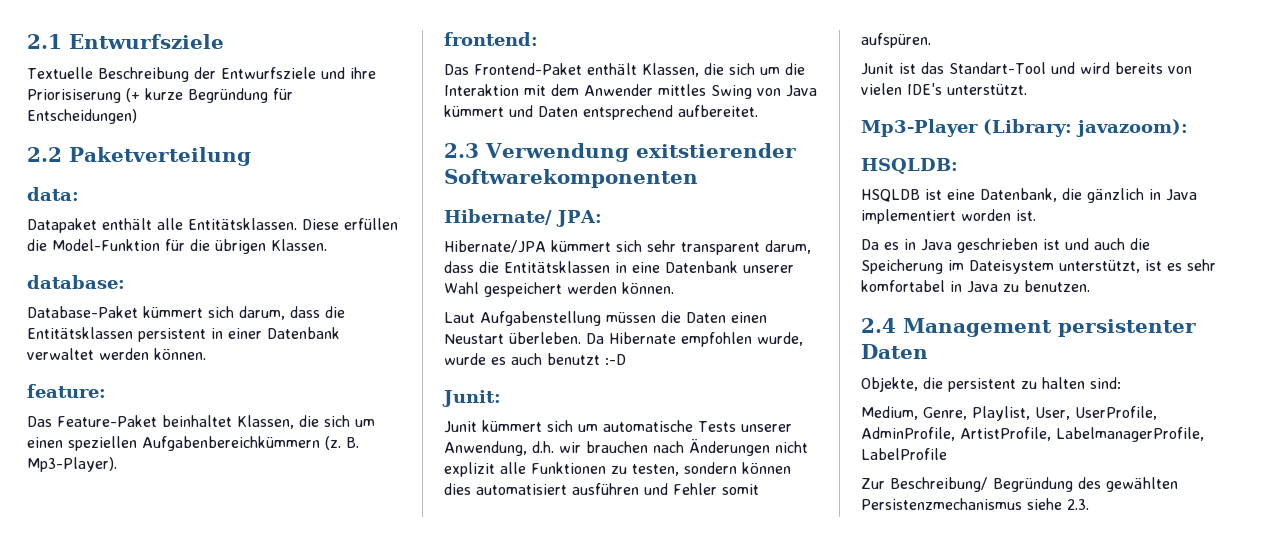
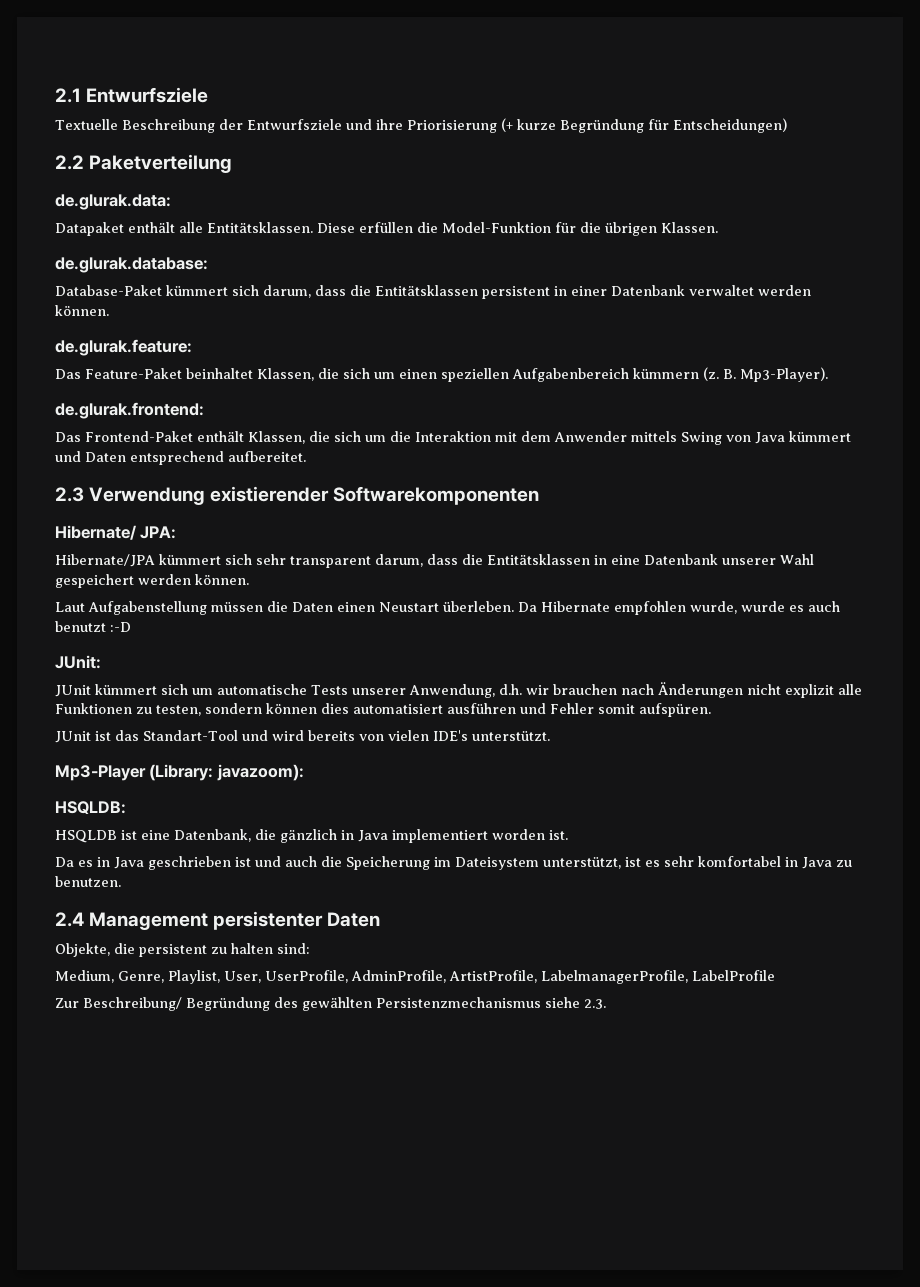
[27,89,121,103] Priorisiserung -> [406,120,497,133] Priorisierung
[27,187,79,201] data: -> [55,194,171,210] de.glurak.data:
[27,275,125,289] database: -> [55,257,208,273] de.glurak.database:
[27,384,106,398] feature: -> [55,339,192,356] de.glurak.feature:
[142,436,320,451] Aufgabenbereichkümmern -> [512,368,699,382] Aufgabenbereich kümmern
[444,32,538,46] frontend: -> [55,402,204,419] de.glurak.frontend:
[658,84,706,96] mittles -> [631,431,677,442] mittels
[635,143,796,158] exitstierender -> [210,486,330,502] existierender
[442,390,501,407] [444,421,477,433] Junit: // Junit -> [55,655,101,669] [55,685,91,697] JUnit: // JUnit
[861,63,894,75] Junit -> [55,731,91,743] JUnit

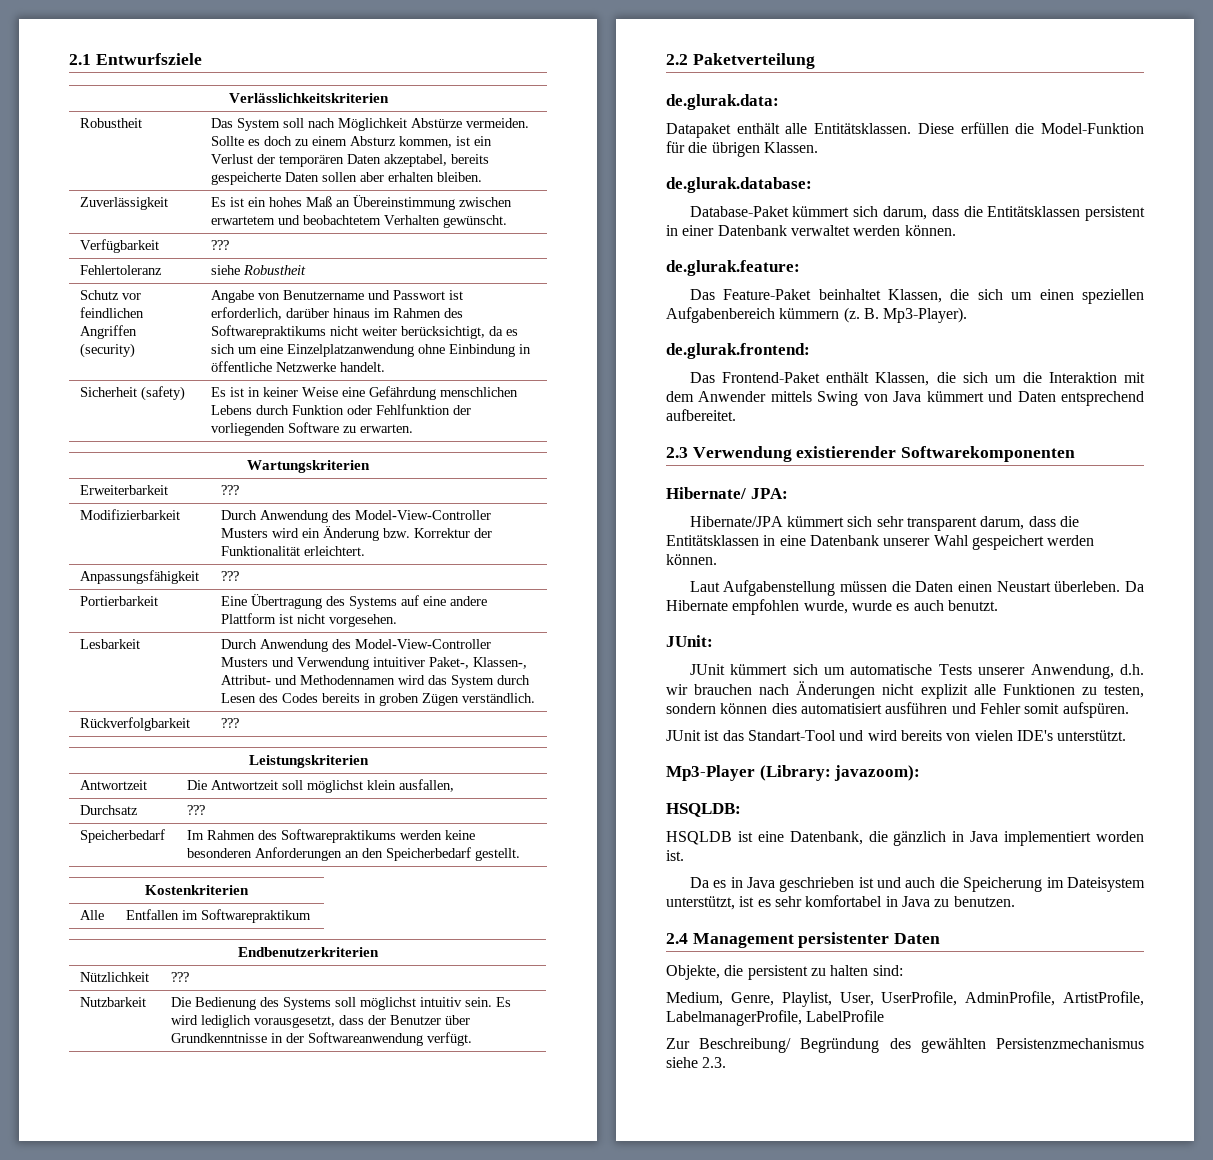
[55,118,787,133] // Textuelle Beschreibung der Entwurfsziele und ihre Priorisierung (+ kurze Begründung für Entscheidungen) -> [228,93,389,103] [79,118,142,128] [210,118,529,131] [210,136,492,148] [210,154,489,167] [210,172,482,185] [79,197,168,210] [210,195,512,210] [210,215,507,228] [79,239,159,253] [210,240,229,250] [79,265,162,275] [210,265,306,275] [79,290,141,300] [79,307,144,318] [79,325,137,339] [79,343,135,358] [210,290,463,303] [210,307,463,320] [210,325,518,339] [210,344,531,357] [210,361,385,372] [79,386,185,401] [210,386,518,400] [210,404,471,415] [210,422,413,436] [247,460,370,473] [79,485,168,495] [220,485,239,495] [79,509,180,520] [220,510,491,523] [220,526,492,541] [220,546,365,556] [79,570,199,584] [220,571,239,581] [79,596,158,606] [220,594,487,609] [220,613,397,627] [79,639,140,649] [220,639,491,652] [220,657,527,670] [220,675,530,688] [220,693,535,706] [79,717,190,731] [220,718,239,728] [248,755,369,768] [79,780,147,790] [186,779,454,793] [79,805,138,815] [186,805,205,815] [79,829,165,843] [186,829,475,843] [186,847,520,861] [145,885,249,895] [79,910,104,920] [125,909,311,923] [237,947,379,957] [79,972,149,982] [170,972,189,982] [79,997,146,1007] [170,997,511,1010] [170,1015,470,1028] [170,1032,472,1046] // Verlässlichkeitskriterien // Robustheit | Das System soll nach Möglichkeit Abstürze vermeiden. Sollte es doch zu einem Absturz kommen, ist ein Verlust der temporären Daten akzeptabel, bereits gespeicherte Daten sollen aber erhalten bleiben. // Zuverlässigkeit | Es ist ein hohes Maß an Übereinstimmung zwischen erwartetem und beobachtetem Verhalten gewünscht. // Verfügbarkeit | ??? // Fehlertoleranz | siehe Robustheit // Schutz vor feindlichen Angriffen (security) | Angabe von Benutzername und Passwort ist erforderlich, darüber hinaus im Rahmen des Softwarepraktikums nicht weiter berücksichtigt, da es sich um eine Einzelplatzanwendung ohne Einbindung in öffentliche Netzwerke handelt. // Sicherheit (safety) | Es ist in keiner Weise eine Gefährdung menschlichen Lebens durch Funktion oder Fehlfunktion der vorliegenden Software zu erwarten. // Wartungskriterien // Erweiterbarkeit | ??? // Modifizierbarkeit | Durch Anwendung des Model-View-Controller Musters wird ein Änderung bzw. Korrektur der Funktionalität erleichtert. // Anpassungsfähigkeit | ??? // Portierbarkeit | Eine Übertragung des Systems auf eine andere Plattform ist nicht vorgesehen. // Lesbarkeit | Durch Anwendung des Model-View-Controller Musters und Verwendung intuitiver Paket-, Klassen-, Attribut- und Methodennamen wird das System durch Lesen des Codes bereits in groben Zügen verständlich. // Rückverfolgbarkeit | ??? // Leistungskriterien // Antwortzeit | Die Antwortzeit soll möglichst klein ausfallen, // Durchsatz | ??? // Speicherbedarf | Im Rahmen des Softwarepraktikums werden keine besonderen Anforderungen an den Speicherbedarf gestellt. // Kostenkriterien // Alle | Entfallen im Softwarepraktikum // Endbenutzerkriterien // Nützlichkeit | ??? // Nutzbarkeit | Die Bedienung des Systems soll möglichst intuitiv sein. Es wird lediglich vorausgesetzt, dass der Benutzer über Grundkenntnisse in der Softwareanwendung verfügt.
[55,621,131,632] benutzt :-D -> [947,600,998,611] benutzt.

